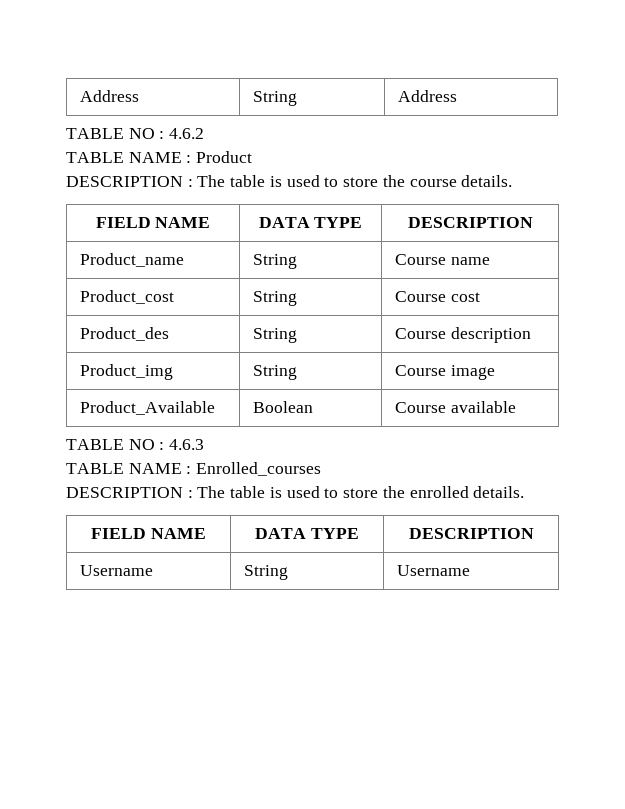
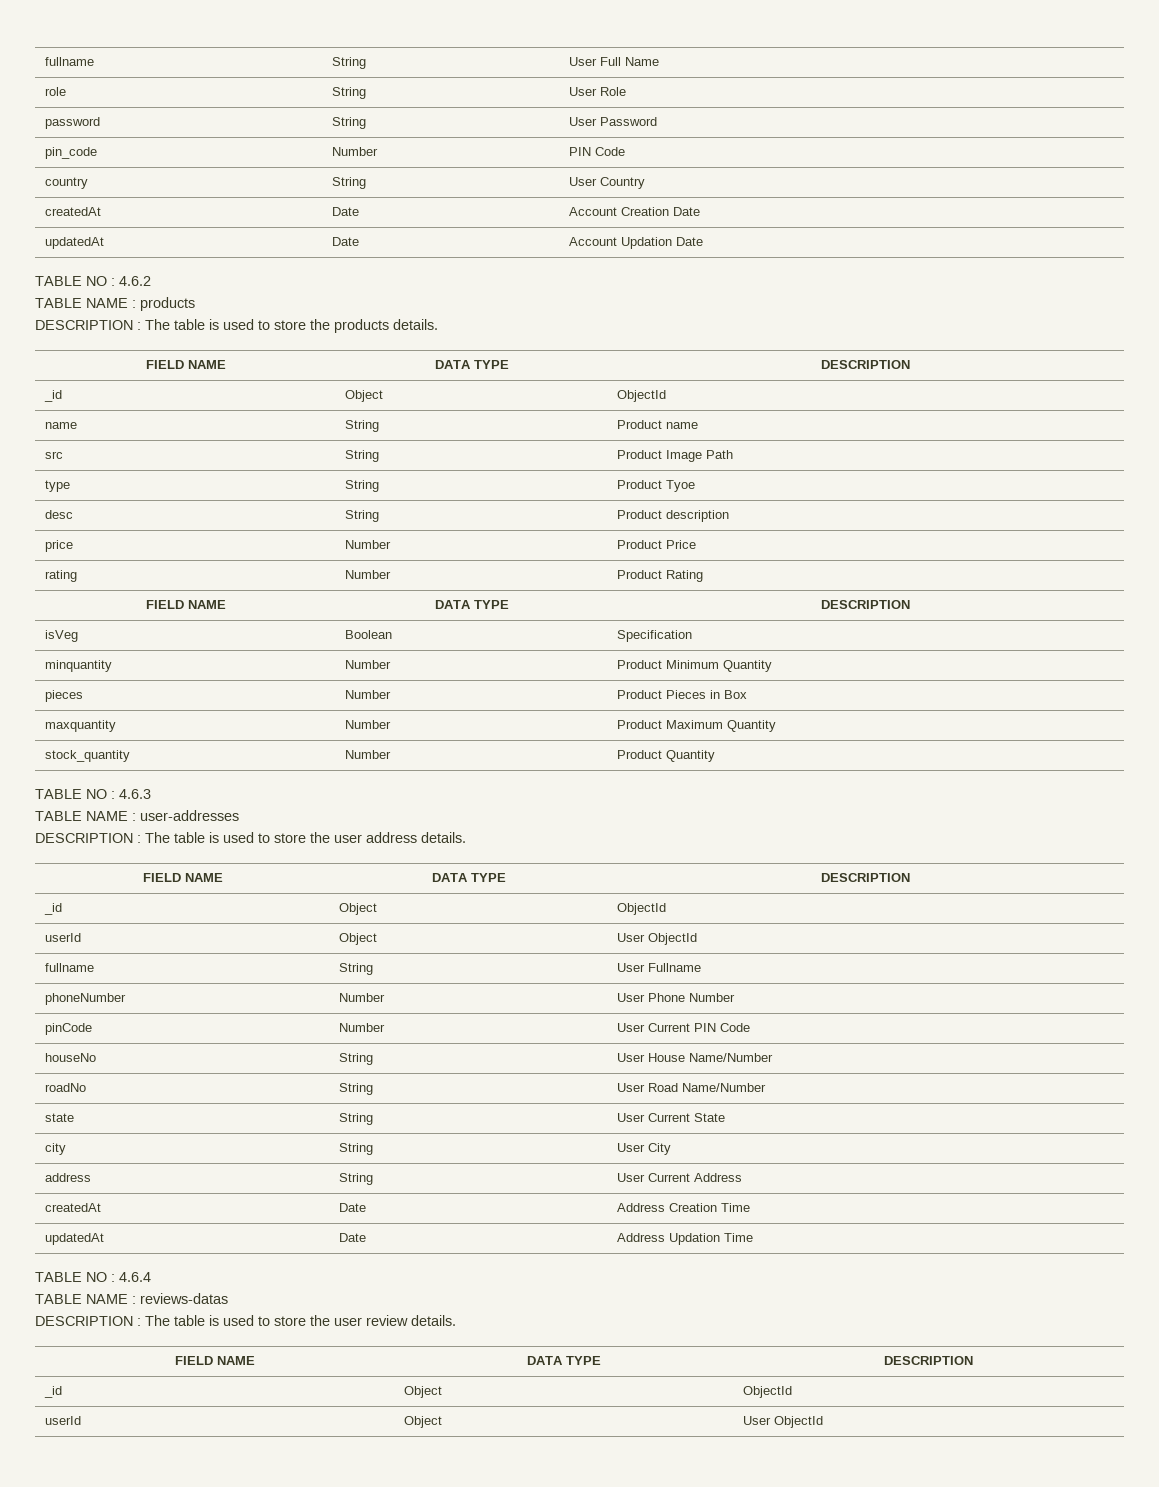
[79,90,139,102] [252,91,297,106] [397,90,457,102] Address | String | Address -> [44,57,94,66] [331,57,366,69] [568,57,659,66] [44,87,66,96] [331,87,366,99] [568,87,626,96] [44,117,100,129] [331,117,366,129] [568,117,657,126] [44,147,97,159] [331,147,378,156] [568,147,625,156] [44,177,88,189] [331,177,366,189] [568,177,645,189] [44,207,101,216] [331,207,359,216] [568,207,700,216] [44,237,104,249] [331,237,359,246] [568,237,703,249] fullname | String | User Full Name // role | String | User Role // password | String | User Password // pin_code | Number | PIN Code // country | String | User Country // createdAt | Date | Account Creation Date // updatedAt | Date | Account Updation Date
[196,151,253,163] [66,175,513,187] [95,217,211,228] [258,217,363,228] [407,217,533,228] [79,253,184,267] [252,254,297,269] [394,254,446,265] Product // DESCRIPTION : The table is used to store the course details. // FIELD NAME | DATA TYPE | DESCRIPTION // Product_name | String | Course -> [140,297,195,311] [35,319,438,333] [145,360,226,369] [434,360,509,369] [821,360,910,369] [43,390,62,402] [344,390,383,402] [616,390,666,402] [44,422,77,429] [344,420,379,432] [616,420,662,429] products // DESCRIPTION : The table is used to store the products details. // FIELD NAME | DATA TYPE | DESCRIPTION // _id | Object | ObjectId // name | String | Product
[79,290,174,304] [252,291,297,306] [394,291,480,302] [79,327,169,341] [252,328,297,343] [394,327,531,343] [79,364,173,380] [252,365,297,380] [394,365,495,380] [79,401,215,415] [252,401,313,413] [394,401,516,413] Product_cost | String | Course cost // Product_des | String | Course description // Product_img | String | Course image // Product_Available | Boolean | Course available -> [44,451,63,459] [344,450,379,462] [616,450,733,462] [44,480,70,492] [344,480,379,492] [616,480,695,492] [44,510,73,519] [344,510,379,522] [616,510,729,522] [44,540,73,552] [344,540,391,549] [616,540,696,549] [44,570,77,582] [344,570,391,579] [616,570,703,582] [145,600,226,609] [434,600,509,609] [821,600,910,609] [44,630,78,642] [344,630,392,639] [616,630,692,642] [44,660,112,672] [344,660,391,669] [616,660,772,672] [44,690,83,702] [344,690,391,699] [616,690,747,699] [44,720,116,732] [344,720,391,729] [616,720,776,732] [44,750,130,762] [344,750,391,759] [616,750,715,762] src | String | Product Image Path // type | String | Product Tyoe // desc | String | Product description // price | Number | Product Price // rating | Number | Product Rating // FIELD NAME | DATA TYPE | DESCRIPTION // isVeg | Boolean | Specification // minquantity | Number | Product Minimum Quantity // pieces | Number | Product Pieces in Box // maxquantity | Number | Product Maximum Quantity // stock_quantity | Number | Product Quantity
[196,462,322,476] [66,486,525,498] [91,528,206,539] [255,528,359,539] [408,528,534,539] [79,565,153,576] [243,565,288,580] [396,565,470,576] Enrolled_courses // DESCRIPTION : The table is used to store the enrolled details. // FIELD NAME | DATA TYPE | DESCRIPTION // Username | String | Username -> [140,810,239,821] [35,832,466,843] [142,873,223,882] [431,873,506,882] [821,873,910,882] [43,903,62,915] [338,903,377,915] [616,903,666,915] [44,933,81,942] [338,933,377,945] [616,933,697,945] [44,963,94,972] [338,963,373,975] [616,963,701,972] [44,993,126,1005] [338,993,385,1002] [616,993,735,1002] [44,1023,92,1035] [338,1023,385,1032] [616,1023,750,1032] [44,1053,96,1062] [338,1053,373,1065] [616,1053,773,1062] [44,1083,86,1092] [338,1083,373,1095] [616,1083,766,1092] [44,1113,74,1122] [338,1113,373,1125] [616,1113,725,1122] [44,1143,66,1155] [338,1143,373,1155] [616,1143,671,1155] [44,1173,91,1182] [338,1173,373,1185] [616,1173,742,1182] [44,1203,101,1212] [338,1203,366,1212] [616,1203,750,1212] [44,1233,104,1245] [338,1233,366,1242] [616,1233,753,1245] [35,1272,151,1282] [35,1293,228,1304] [35,1315,456,1326] [175,1356,255,1365] [527,1356,601,1365] [884,1356,973,1365] [43,1386,62,1398] [403,1386,442,1398] [742,1386,792,1398] [44,1416,81,1425] [403,1416,442,1428] [742,1416,823,1428] user-addresses // DESCRIPTION : The table is used to store the user address details. // FIELD NAME | DATA TYPE | DESCRIPTION // _id | Object | ObjectId // userId | Object | User ObjectId // fullname | String | User Fullname // phoneNumber | Number | User Phone Number // pinCode | Number | User Current PIN Code // houseNo | String | User House Name/Number // roadNo | String | User Road Name/Number // state | String | User Current State // city | String | User City // address | String | User Current Address // createdAt | Date | Address Creation Time // updatedAt | Date | Address Updation Time // TABLE NO : 4.6.4 // TABLE NAME : reviews-datas // DESCRIPTION : The table is used to store the user review details. // FIELD NAME | DATA TYPE | DESCRIPTION // _id | Object | ObjectId // userId | Object | User ObjectId

